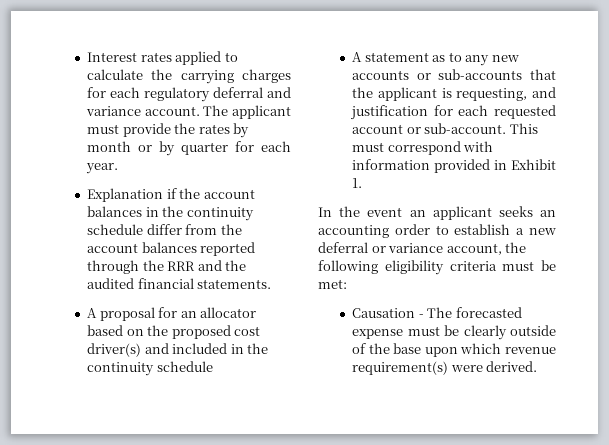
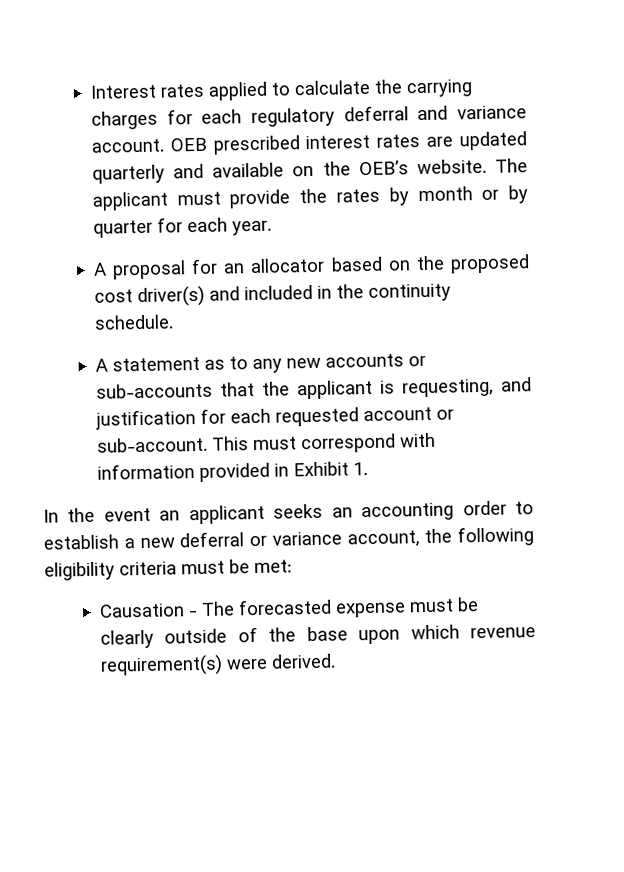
(200, 111) none -> [169,131,527,155] [91,158,487,184] OEB prescribed interest rates are updated quarterly and available on the OEB’s website.
[87,188,255,202] [87,206,254,221] [87,224,242,235] [87,242,256,256] [87,260,247,274] [87,278,272,289] // Explanation if the account balances in the continuity schedule differ from the account balances reported through the RRR and the audited financial statements. -> (272, 228) none
[156,361,213,372] schedule -> [93,314,174,330] schedule.

